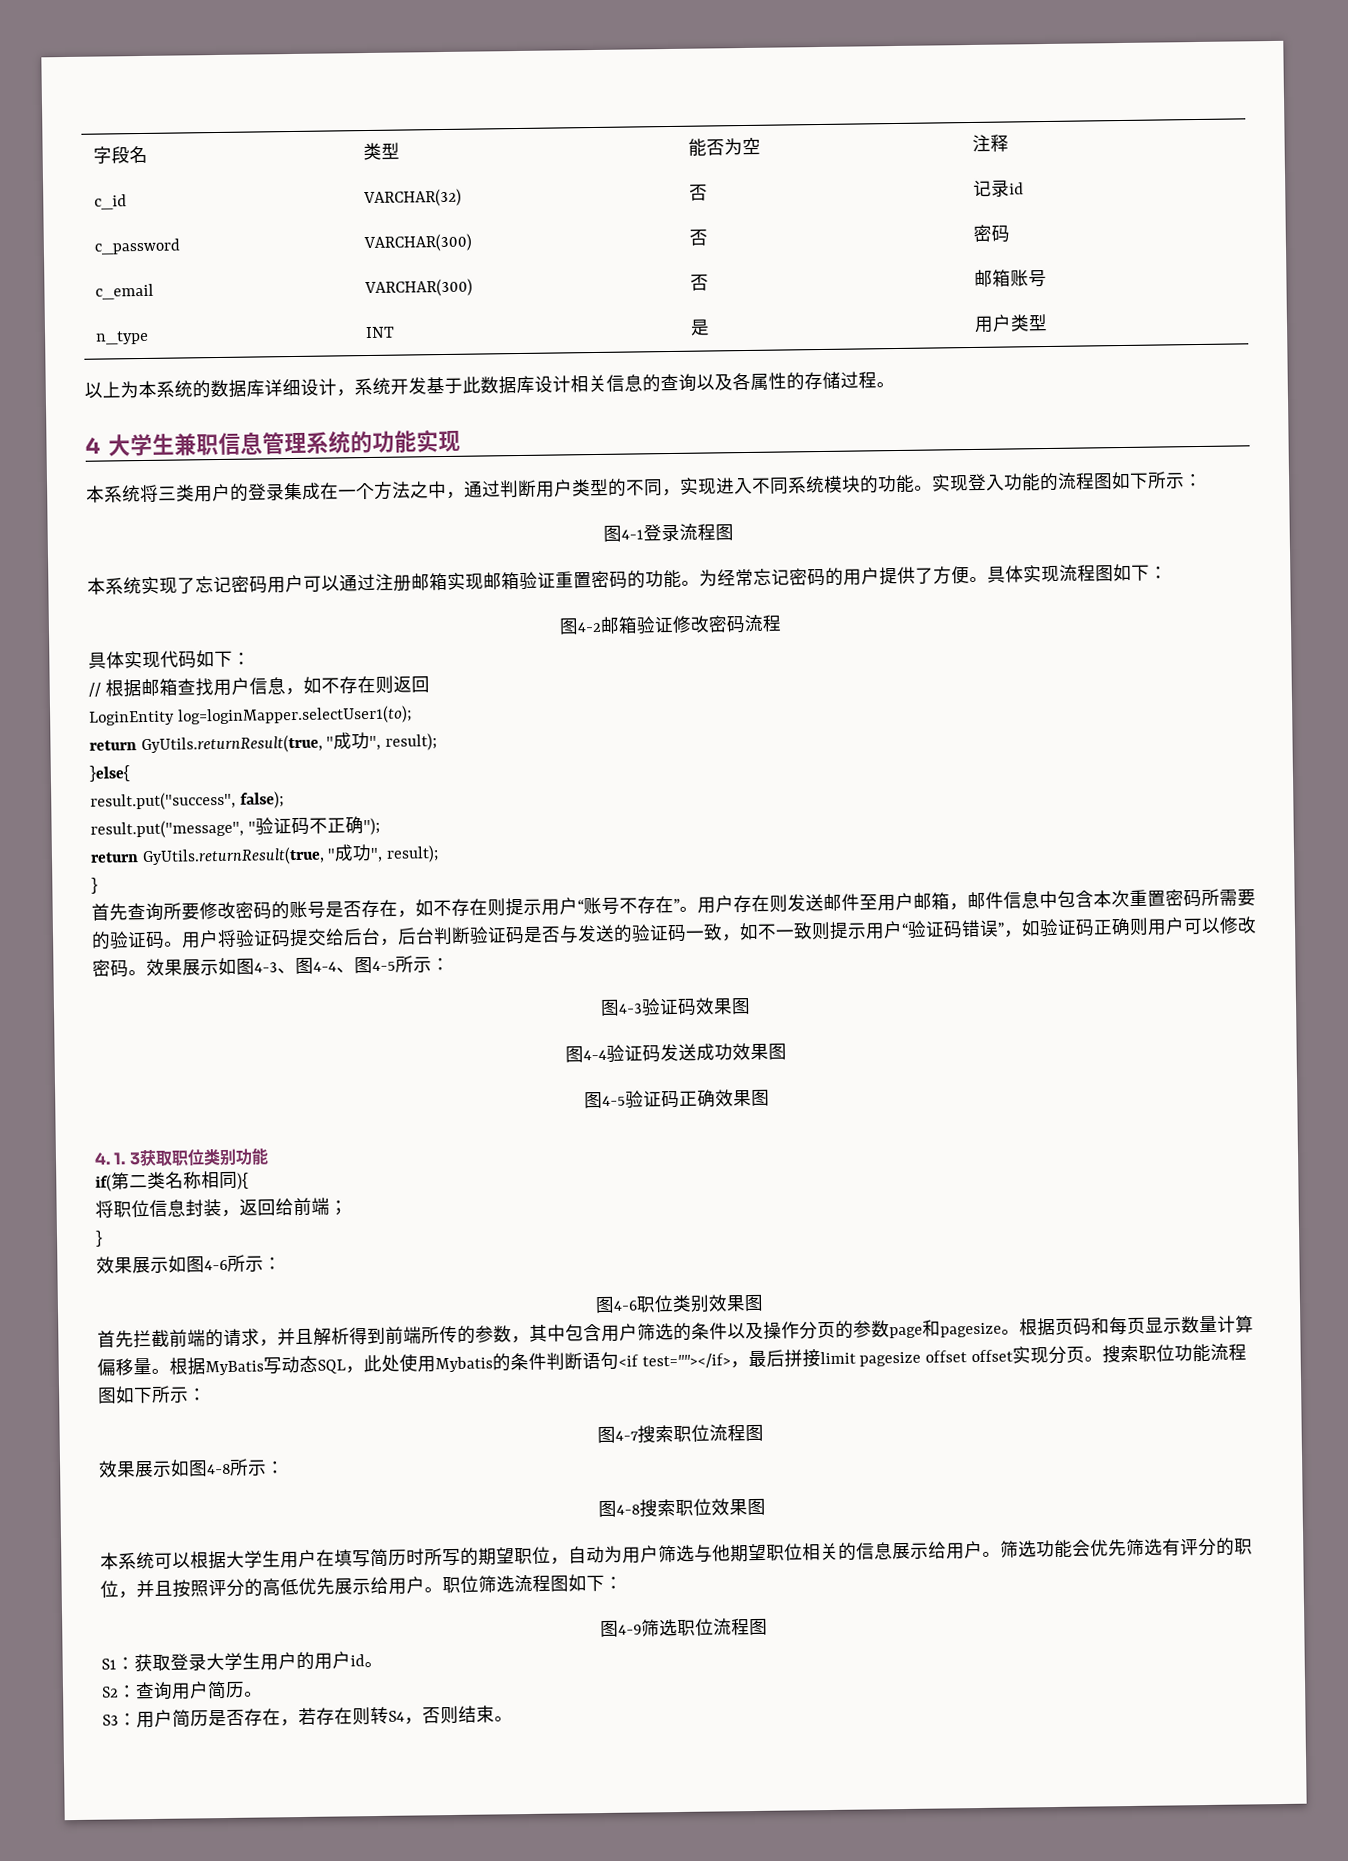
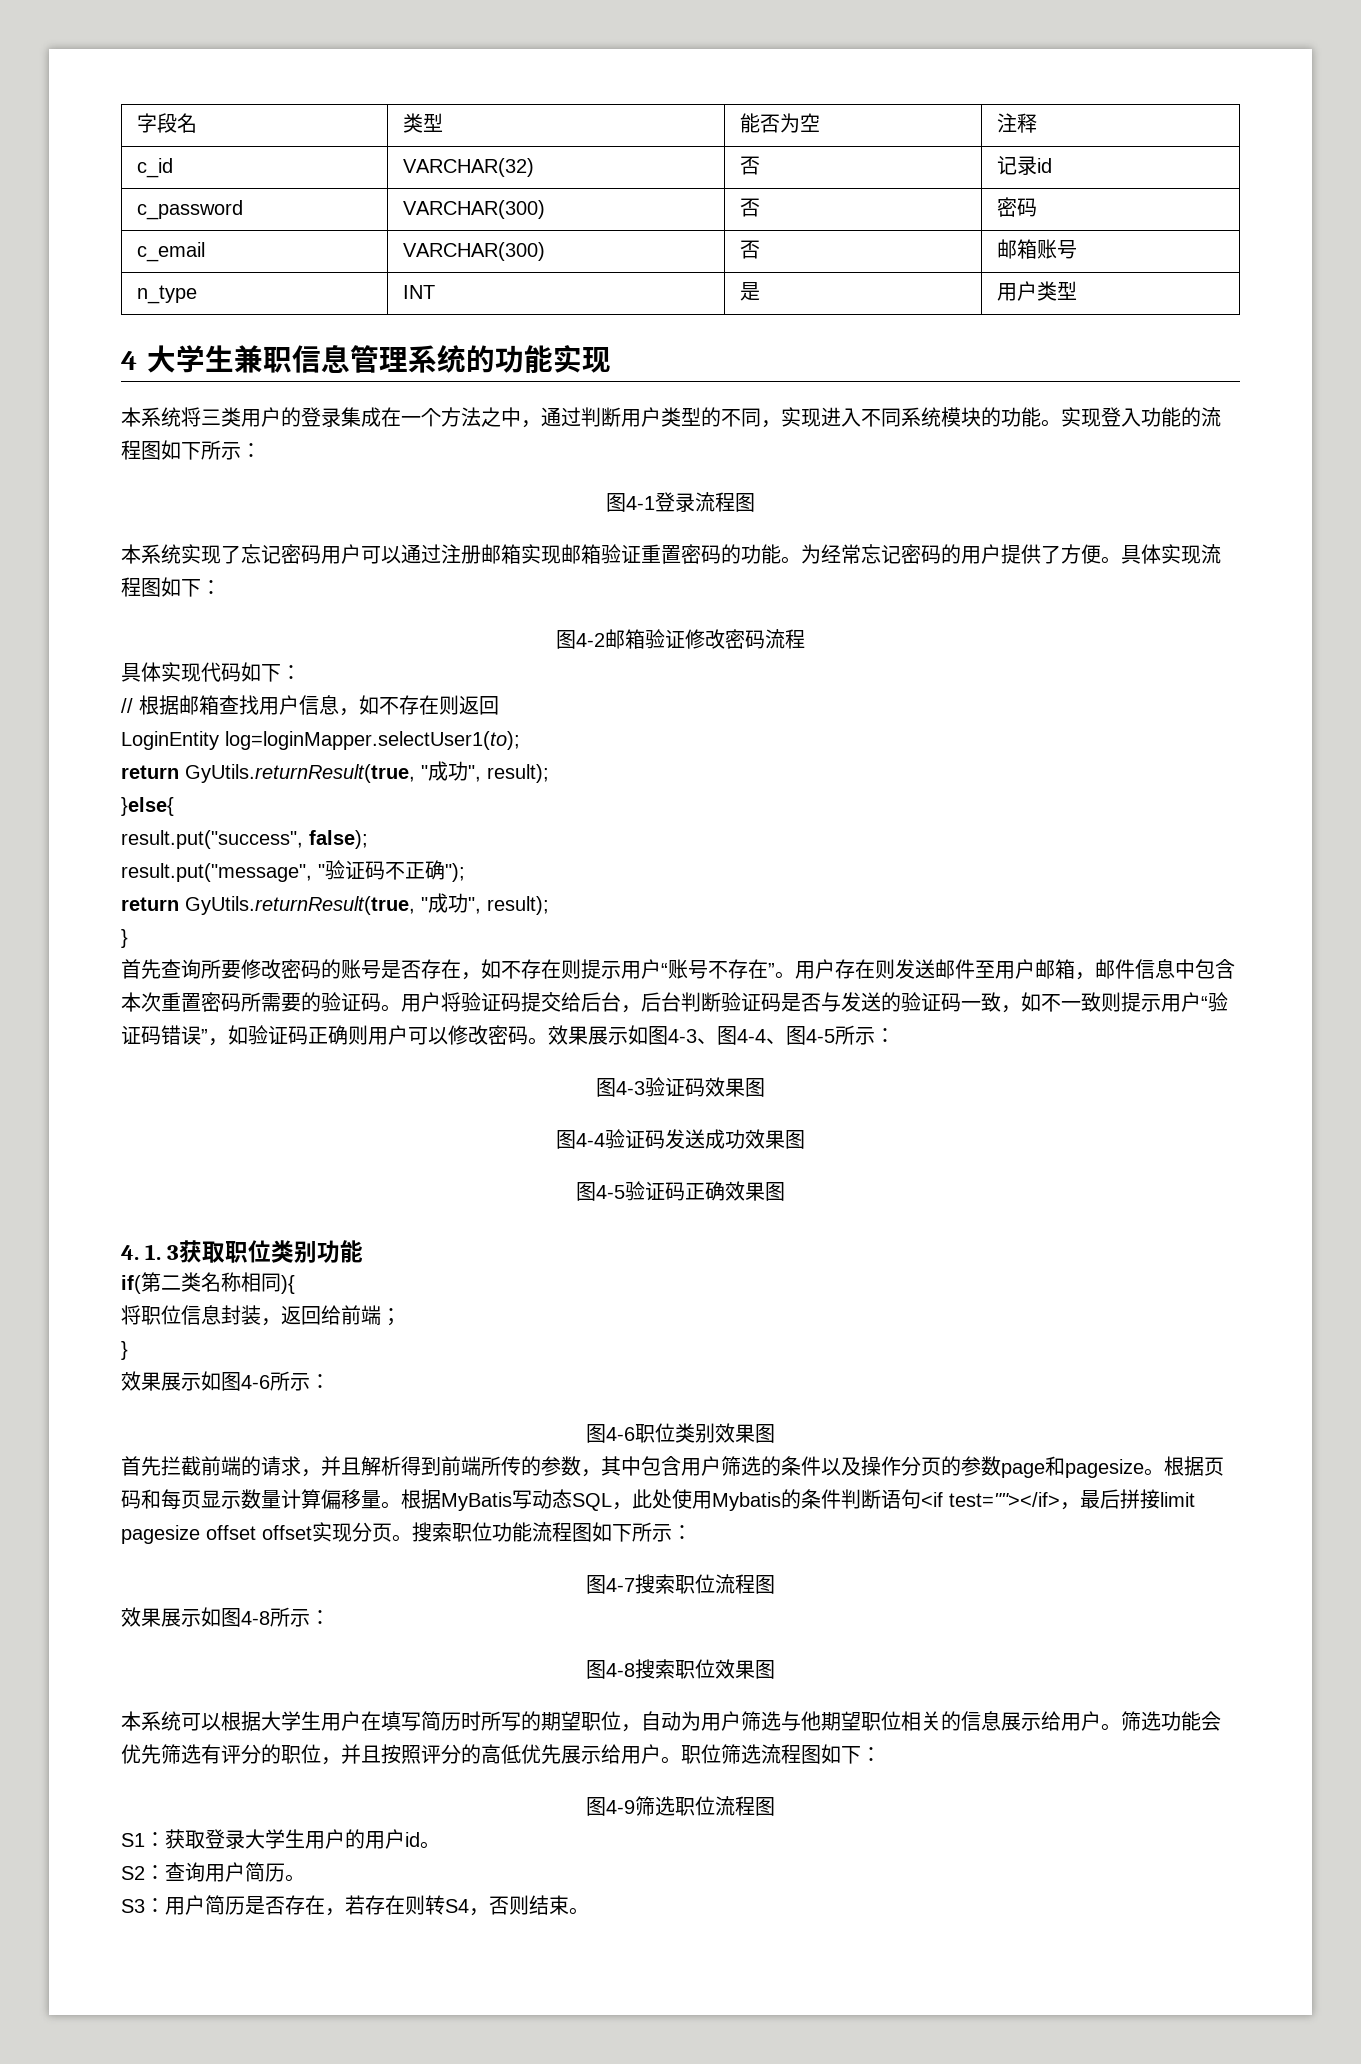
[84,371,895,399] // 以上为本系统的数据库详细设计，系统开发基于此数据库设计相关信息的查询以及各属性的存储过程。 -> (1077, 290) none

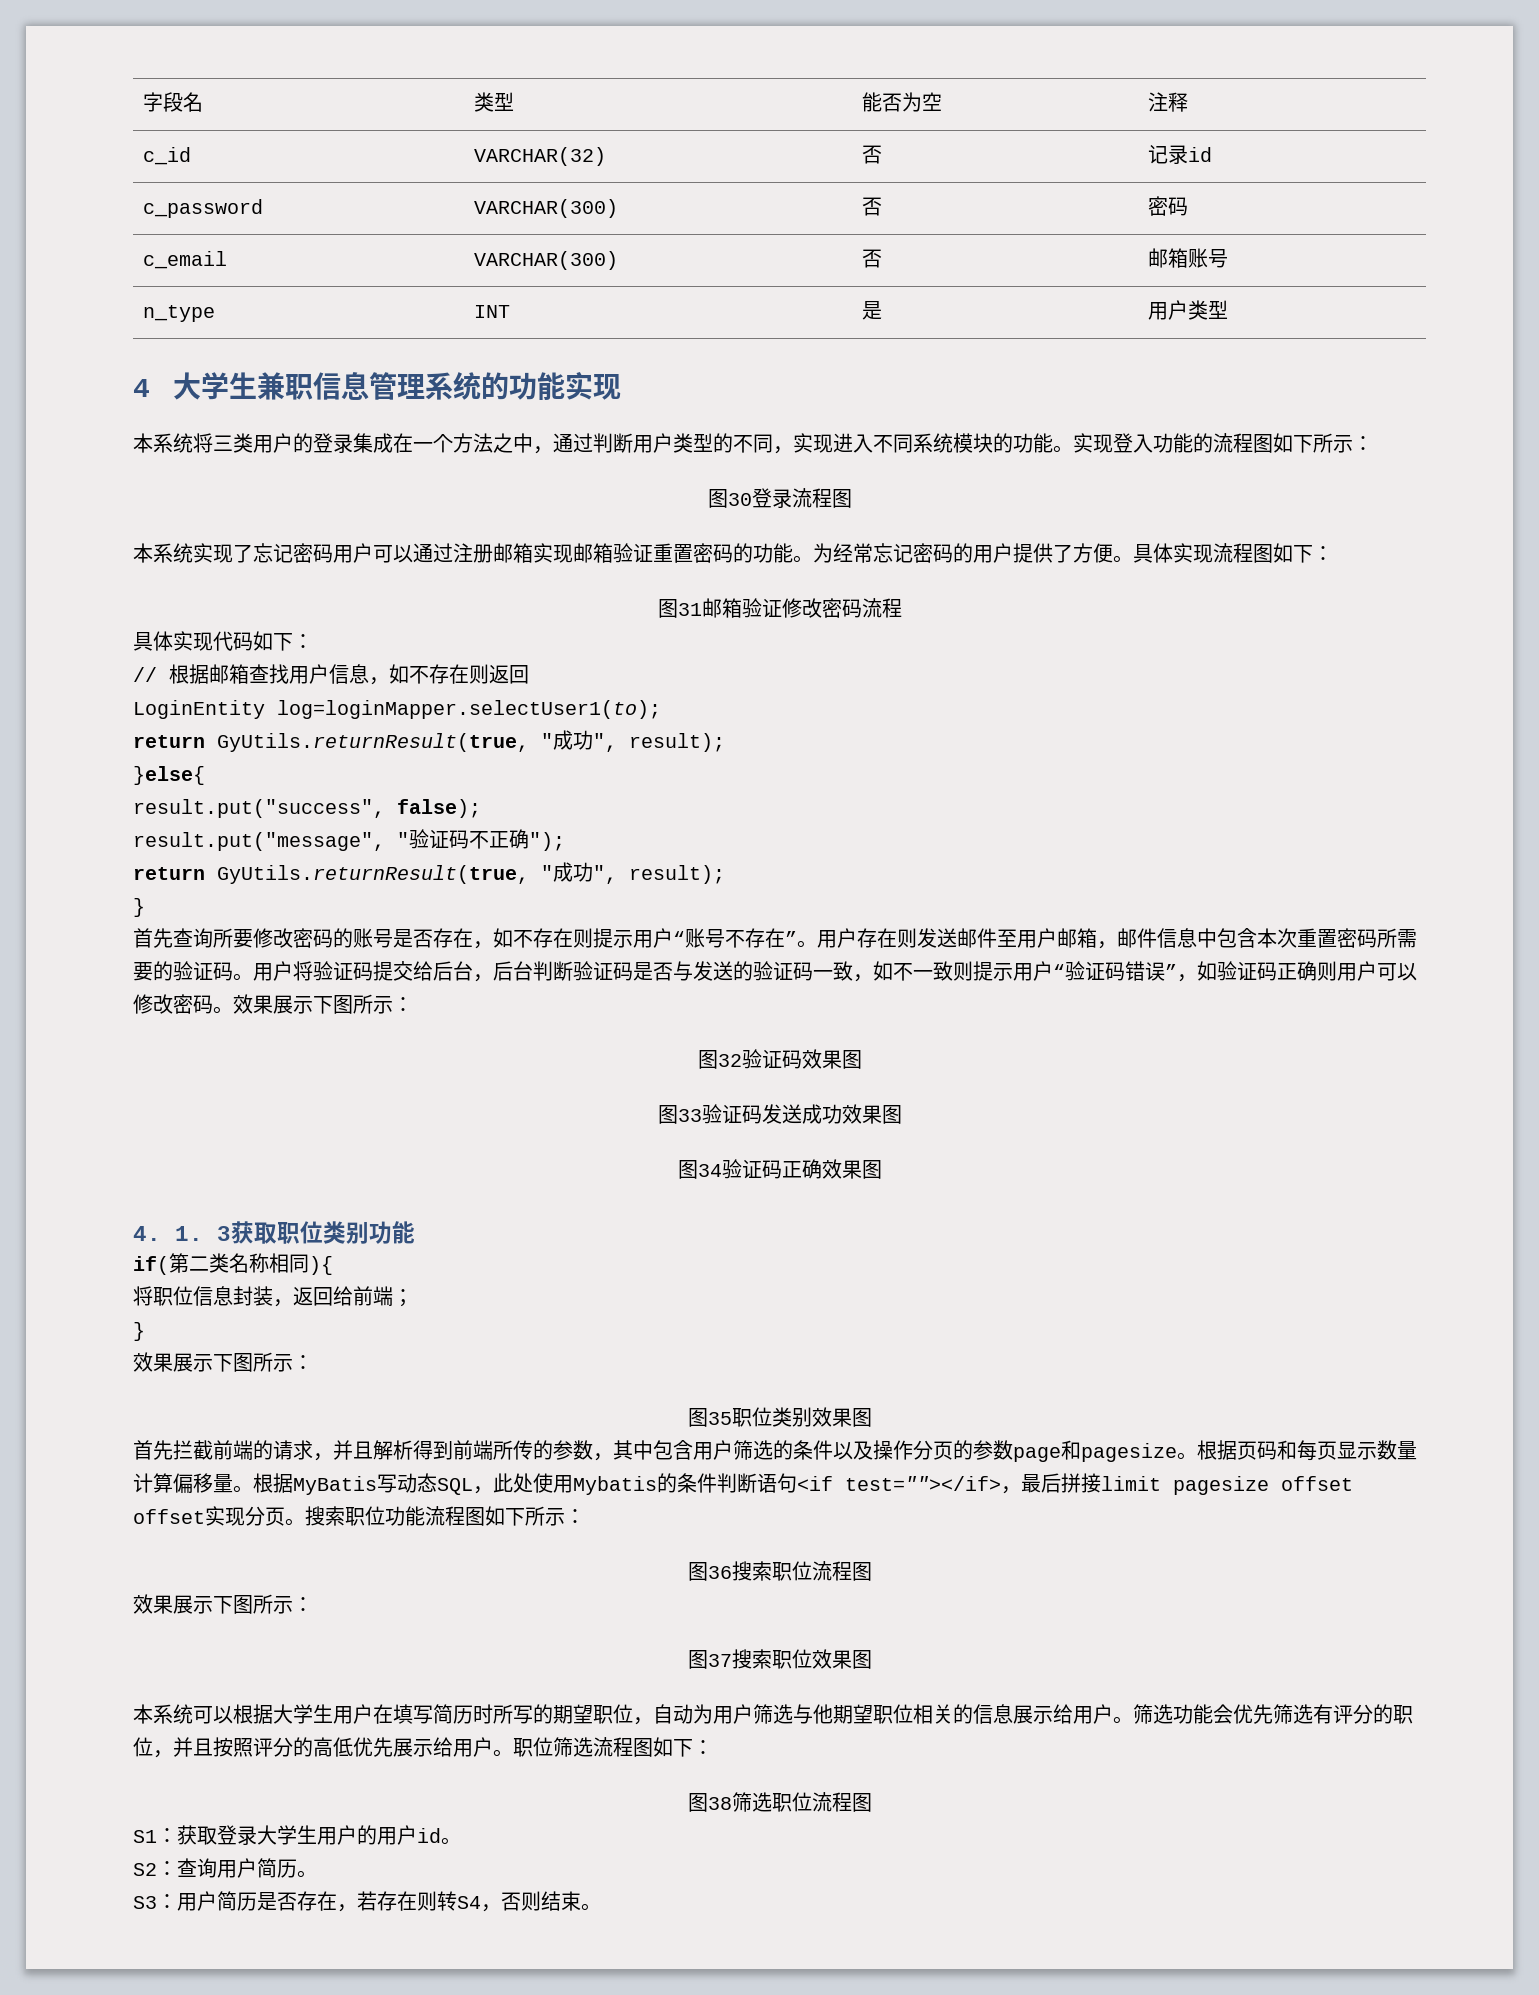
[626,496,655,510] 4-1 -> [727,493,752,506] 30
[576,633,605,647] 4-2 -> [677,603,702,616] 31
[628,1025,895,1045] [596,1078,645,1097] 如图4-3、图4-4、图4-5所示： // 图4-3 -> [313,994,413,1014] [697,1050,742,1069] 下图所示： // 图32
[576,1133,605,1147] 4-4 -> [677,1109,702,1122] 33
[596,1185,625,1199] 4-5 -> [697,1164,722,1177] 34
[201,1371,330,1391] [586,1424,635,1443] 如图4-6所示： // 图4-6 -> [213,1352,313,1372] [687,1408,732,1427] 下图所示： // 图35
[606,1578,635,1592] 4-7 -> [707,1566,732,1579] 36
[201,1607,330,1627] [586,1660,635,1679] 如图4-8所示： // 图4-8 -> [213,1594,313,1614] [687,1650,732,1669] 下图所示： // 图37
[606,1800,635,1814] 4-9 -> [707,1797,732,1810] 38

